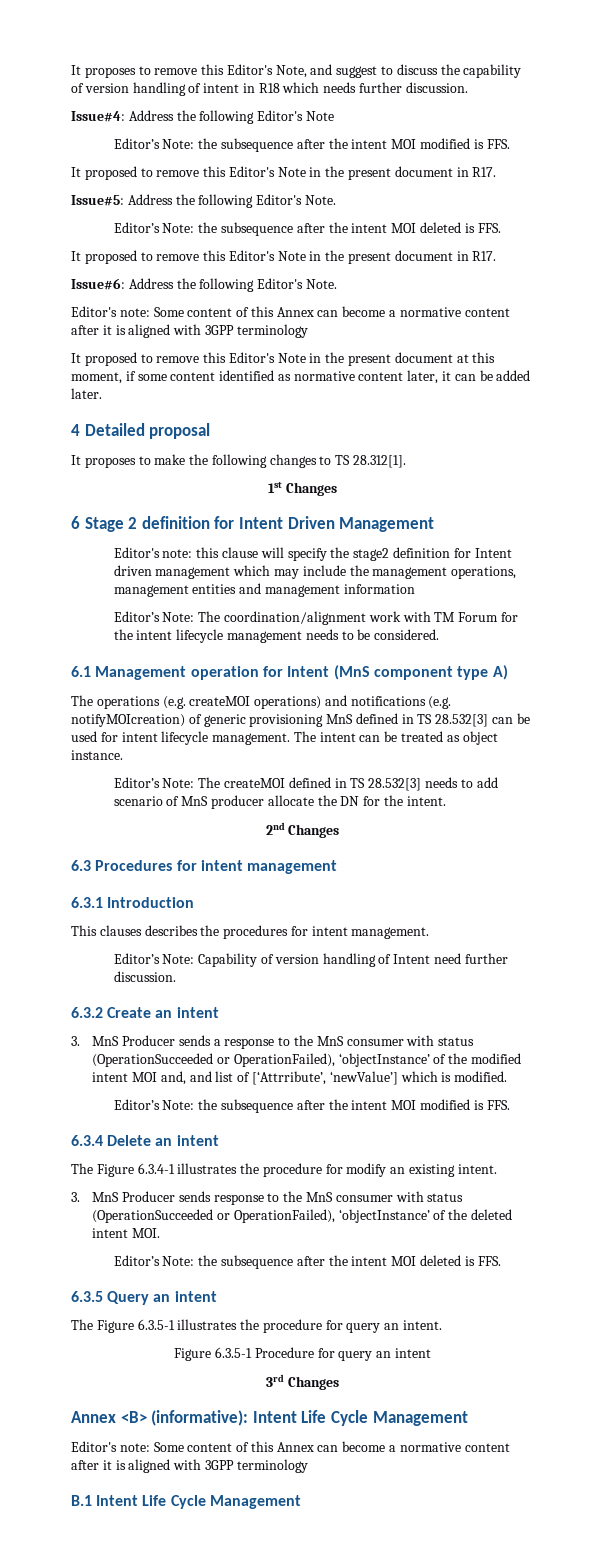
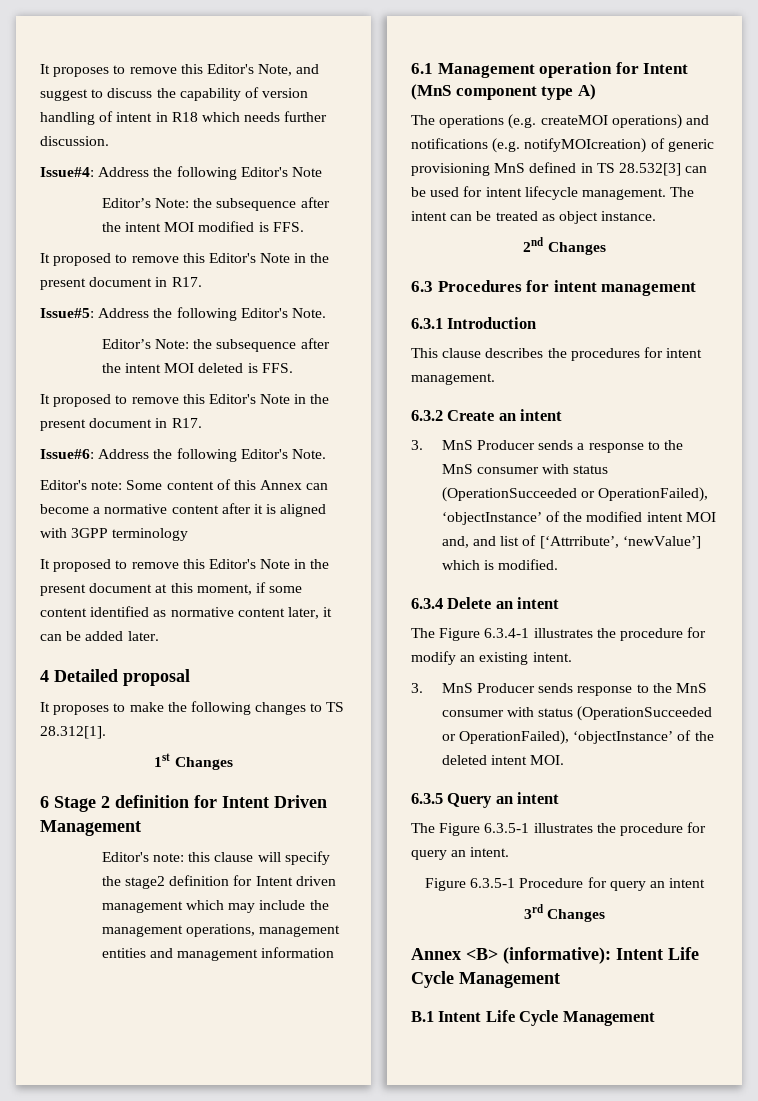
[113,611,518,625] [113,629,440,643] // Editor’s Note: The coordination/alignment work with TM Forum for the intent lifecycle management needs to be considered. -> (335, 952) none
[113,777,498,791] [113,795,446,809] // Editor’s Note: The createMOI defined in TS 28.532[3] needs to add scenario of MnS producer allocate the DN for the intent. -> (657, 216) none
[99,925,142,936] clauses -> [442,348,482,358] clause
[113,953,508,967] [113,971,176,982] // Editor’s Note: Capability of version handling of Intent need further discussion. -> (495, 379) none
[113,1099,510,1113] // Editor’s Note: the subsequence after the intent MOI modified is FFS. -> (559, 564) none
[113,1255,501,1269] // Editor’s Note: the subsequence after the intent MOI deleted is FFS. -> (565, 760) none
[71,1441,510,1452] [71,1459,308,1473] // Editor's note: Some content of this Annex can become a normative content after it is aligned with 3GPP terminology -> (560, 980) none

